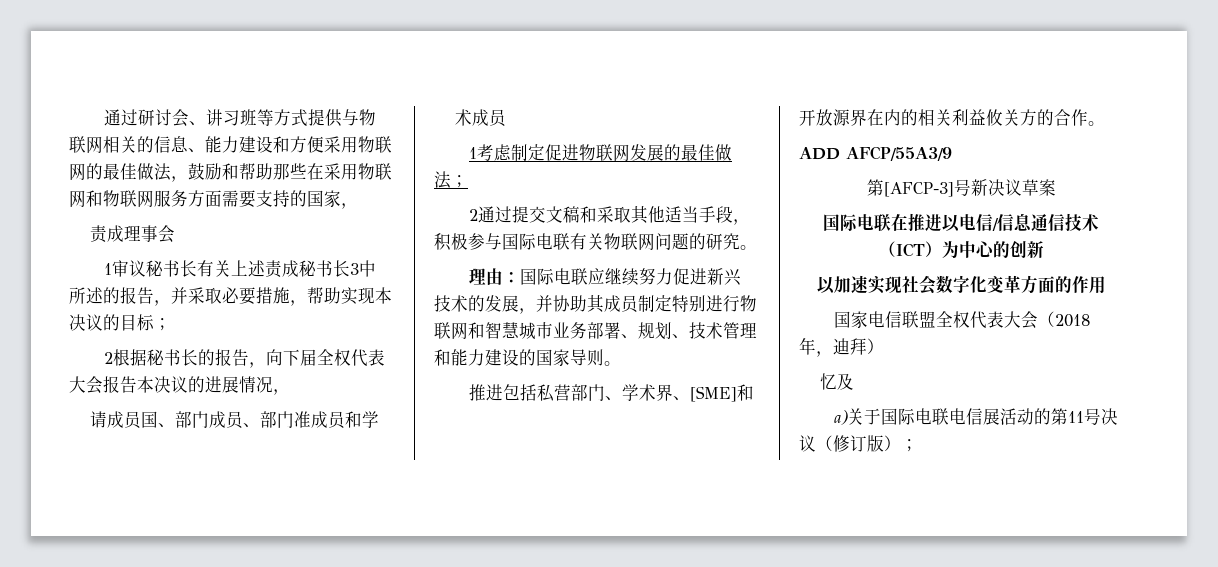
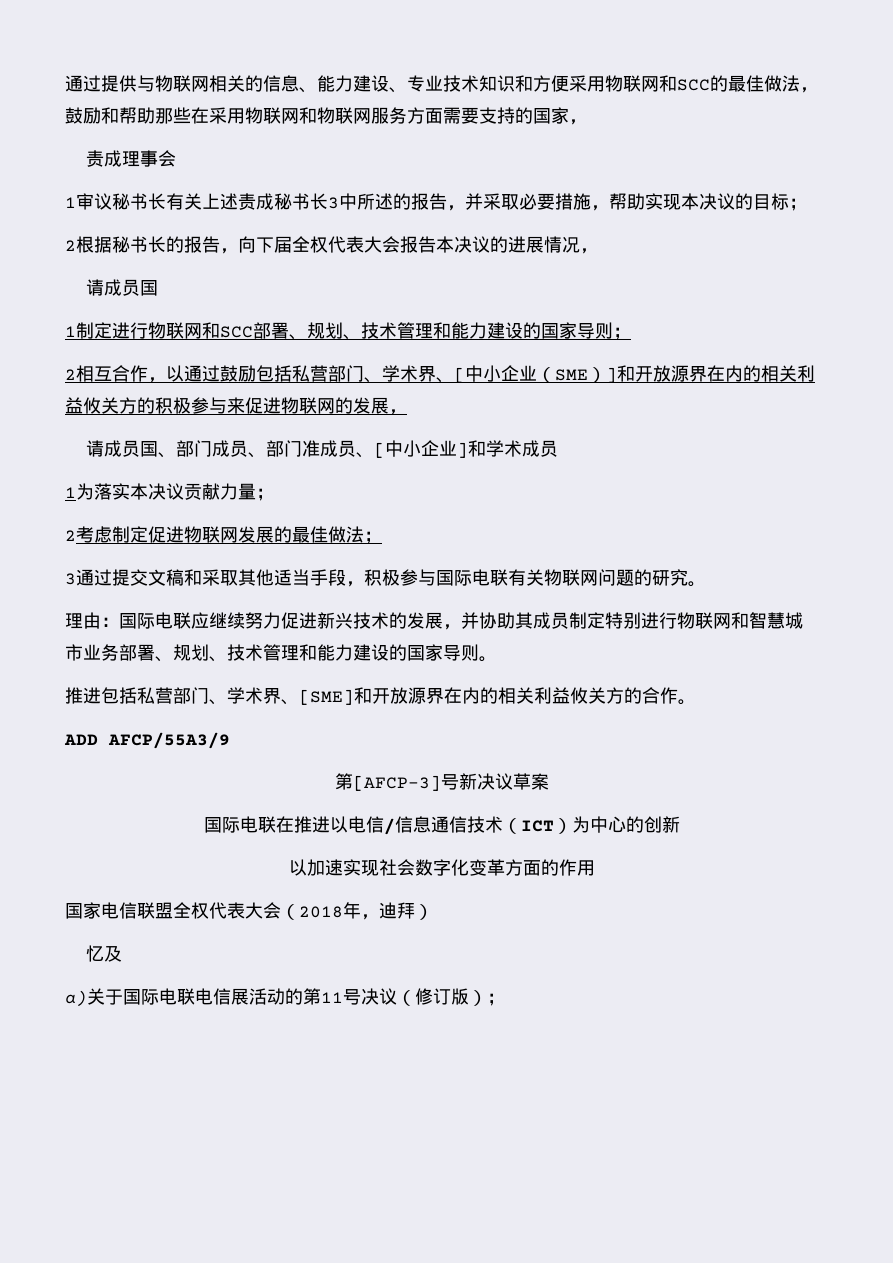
[104,109,309,127] 通过研讨会、讲习班等方式 -> [65,75,101,92] 通过
(273, 144) none -> [389,75,515,93] 、专业技术知识
(86, 172) none -> [659,75,710,92] 和SCC
(159, 419) none -> [65,322,631,340] [65,365,815,383] [65,397,407,415] [85,440,158,457] // 1制定进行物联网和SCC部署、规划、技术管理和能力建设的国家导则； // 2相互合作，以通过鼓励包括私营部门、学术界、[中小企业（SME）]和开放源界在内的相关利益攸关方的积极参与来促进物联网的发展， // 请成员国
(347, 420) none -> [355,440,468,458] 、[中小企业]
(478, 153) none -> [76,483,274,501] [65,530,76,541] 为落实本决议贡献力量； // 2
[469,209,479,221] 2 -> [65,573,76,585] 3

